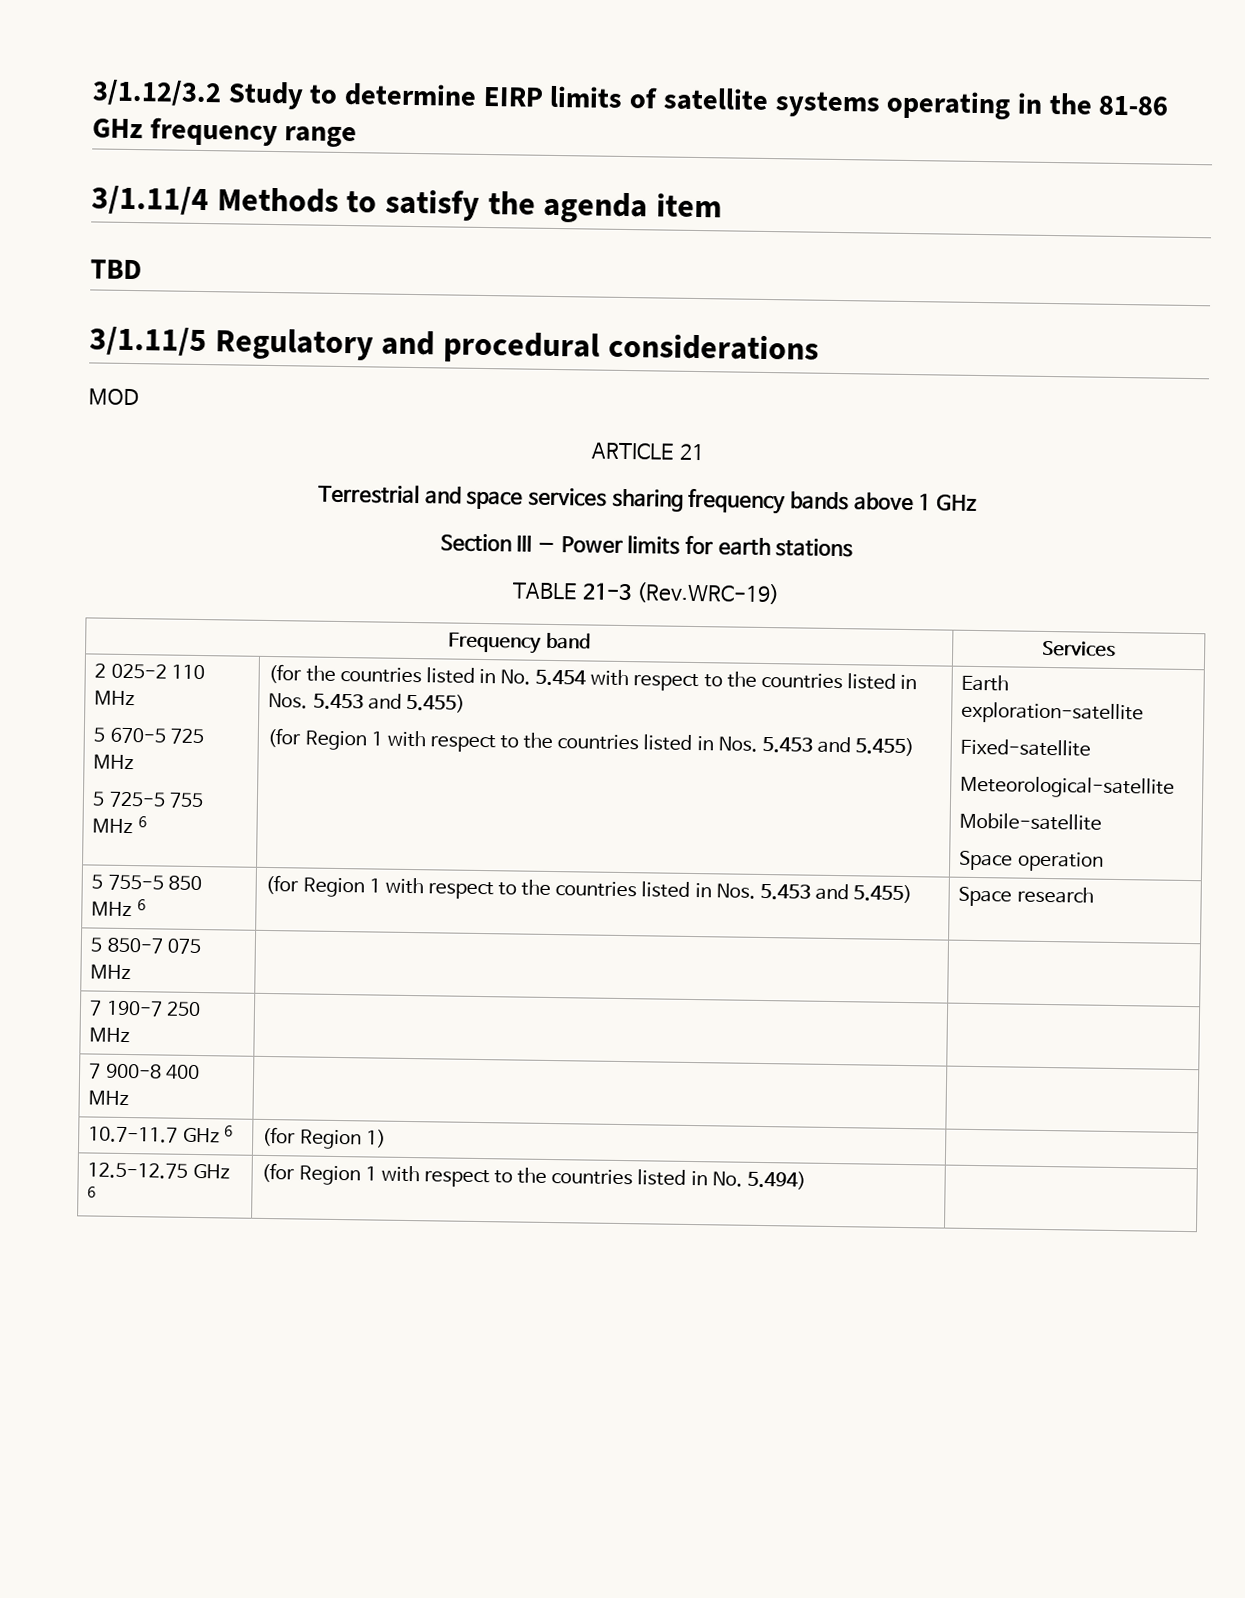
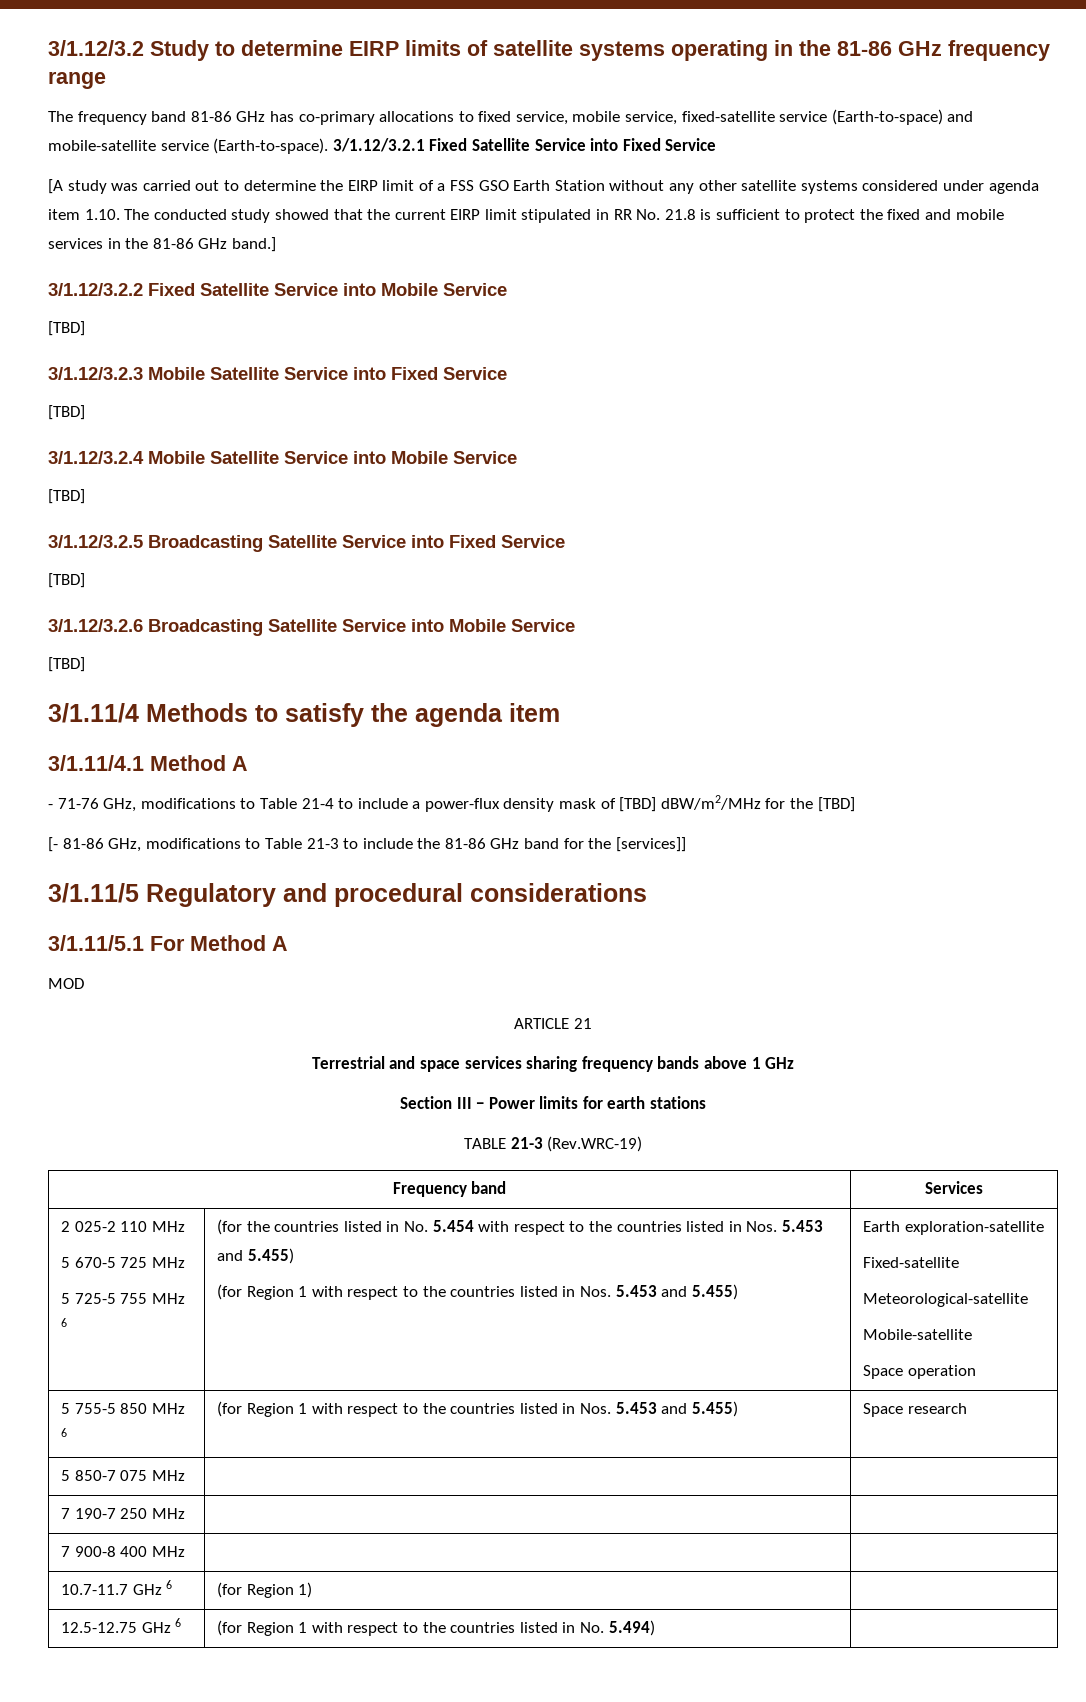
(358, 137) none -> [48,109,974,125] [48,138,717,154] [48,179,1039,194] [48,209,1004,223] [48,237,276,252] [48,283,507,296] [48,321,85,336] [48,367,507,380] [48,405,85,420] [48,451,517,464] [48,489,85,504] [48,535,565,552] [48,573,85,588] [48,619,575,636] [48,657,85,672] // The frequency band 81-86 GHz has co-primary allocations to fixed service, mobile service, fixed-satellite service (Earth-to-space) and mobile-satellite service (Earth-to-space). 3/1.12/3.2.1 Fixed Satellite Service into Fixed Service // [A study was carried out to determine the EIRP limit of a FSS GSO Earth Station without any other satellite systems considered under agenda item 1.10. The conducted study showed that the current EIRP limit stipulated in RR No. 21.8 is sufficient to protect the fixed and mobile services in the 81-86 GHz band.] // 3/1.12/3.2.2 Fixed Satellite Service into Mobile Service // [TBD] // 3/1.12/3.2.3 Mobile Satellite Service into Fixed Service // [TBD] // 3/1.12/3.2.4 Mobile Satellite Service into Mobile Service // [TBD] // 3/1.12/3.2.5 Broadcasting Satellite Service into Fixed Service // [TBD] // 3/1.12/3.2.6 Broadcasting Satellite Service into Mobile Service // [TBD]
[90,259,142,280] TBD -> [48,755,248,771] [48,795,855,812] [48,837,686,852] 3/1.11/4.1 Method A // - 71-76 GHz, modifications to Table 21-4 to include a power-flux density mask of [TBD] dBW/m2/MHz for the [TBD] // [- 81-86 GHz, modifications to Table 21-3 to include the 81-86 GHz band for the [services]]
(819, 347) none -> [48,935,288,951] // 3/1.11/5.1 For Method A

